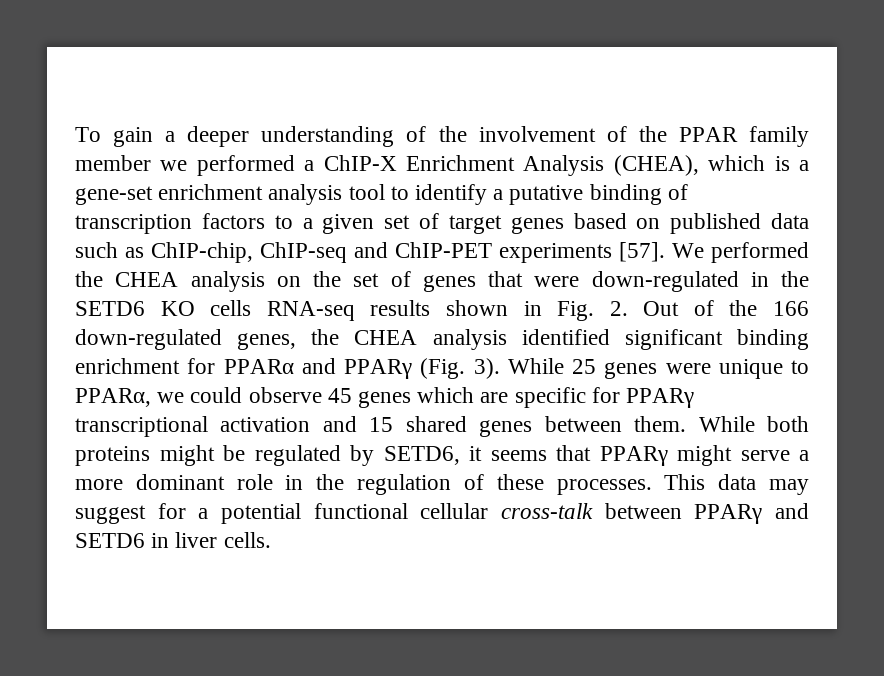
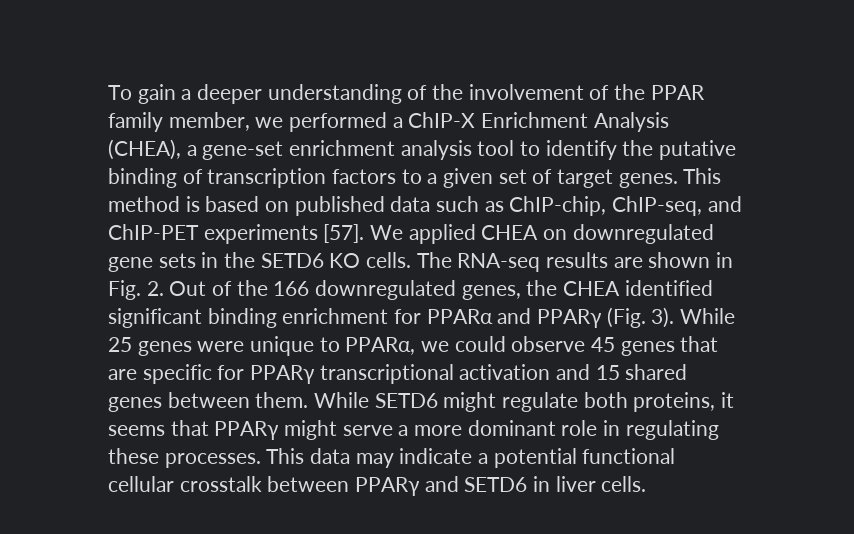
[75,155,151,171] member -> [168,112,250,131] member,
[708,155,790,171] which is -> (181, 149) none
[493,189,504,200] a -> [622,140,654,156] the
[510,217,564,234] genes -> [618,168,722,188] [108,196,200,212] genes. This method is
[260,242,347,263] ChIP-seq -> [612,196,703,216] ChIP-seq,
[711,242,809,263] [75,271,739,292] performed the CHEA analysis on the set of genes that were down-regulated -> [408,224,714,244] [108,253,196,272] applied CHEA on downregulated gene sets
[210,300,252,316] cells -> [366,252,452,268] cells. The
(431, 308) none -> [613,257,643,268] are
[75,329,222,350] down-regulated -> [315,280,457,300] downregulated
[432,329,507,350] analysis -> (621, 288) none
[417,387,475,403] which -> [680,336,719,352] that
[767,416,810,432] [75,445,460,466] both proteins might be regulated by SETD6, -> [374,392,716,412] SETD6 might regulate both proteins,
[316,474,484,495] the regulation of -> [625,420,719,440] regulating
[75,503,186,524] suggest for -> [399,448,473,464] indicate
[500,503,593,519] cross-talk -> [179,476,262,492] crosstalk

